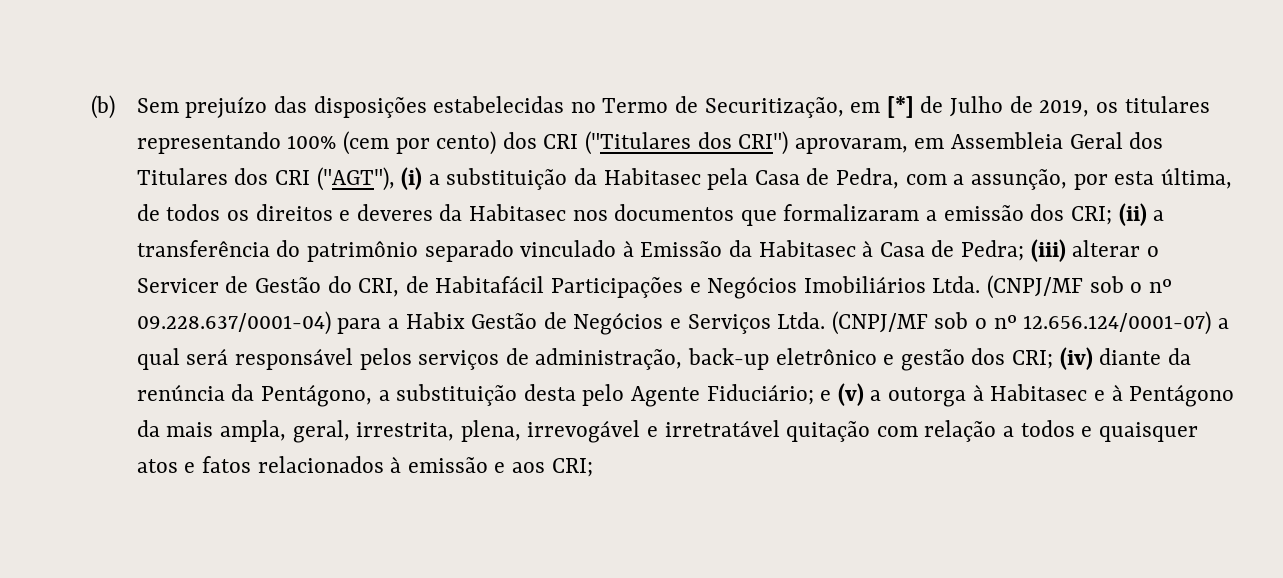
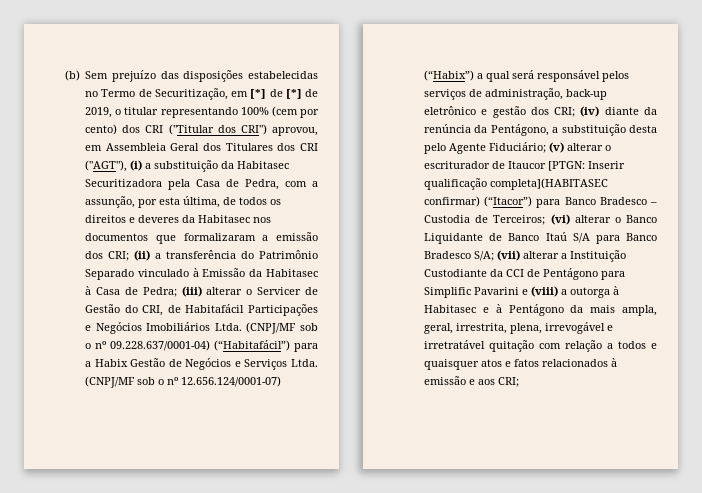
[950,96,1004,117] Julho -> [285,89,302,99] [*]
[1095,96,1210,113] os titulares -> [115,107,159,115] o titular
[585,131,692,155] ("Titulares -> [168,124,214,135] ("Titular
[794,138,908,154] aprovaram, -> [271,127,318,136] aprovou,
(701, 176) none -> [85,179,163,187] Securitizadora
[306,240,514,262] patrimônio separado -> [259,250,318,259] [85,269,135,280] Patrimônio Separado
(331, 323) none -> [214,340,291,351] (“Habitafácil”)
(1212, 323) none -> [424,70,475,81] (“Habix”)
[820,383,864,406] e (v) -> [549,142,612,153] [424,161,626,171] [424,178,609,190] [424,196,657,208] [424,214,657,225] [424,232,657,244] [424,250,627,262] [424,268,626,280] [424,286,559,298] (v) alterar o escriturador de Itaucor [PTGN: Inserir qualificação completa](HABITASEC confirmar) (“Itacor”) para Banco Bradesco – Custodia de Terceiros; (vi) alterar o Banco Liquidante de Banco Itaú S/A para Banco Bradesco S/A; (vii) alterar a Instituição Custodiante da CCI de Pentágono para Simplific Pavarini e (viii)

